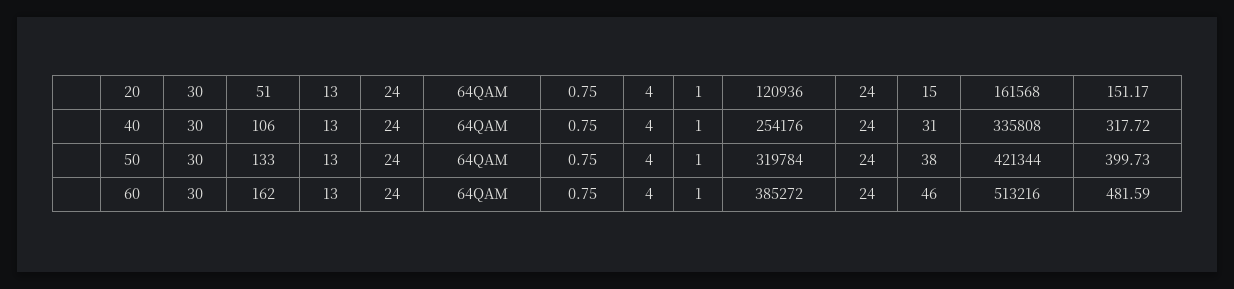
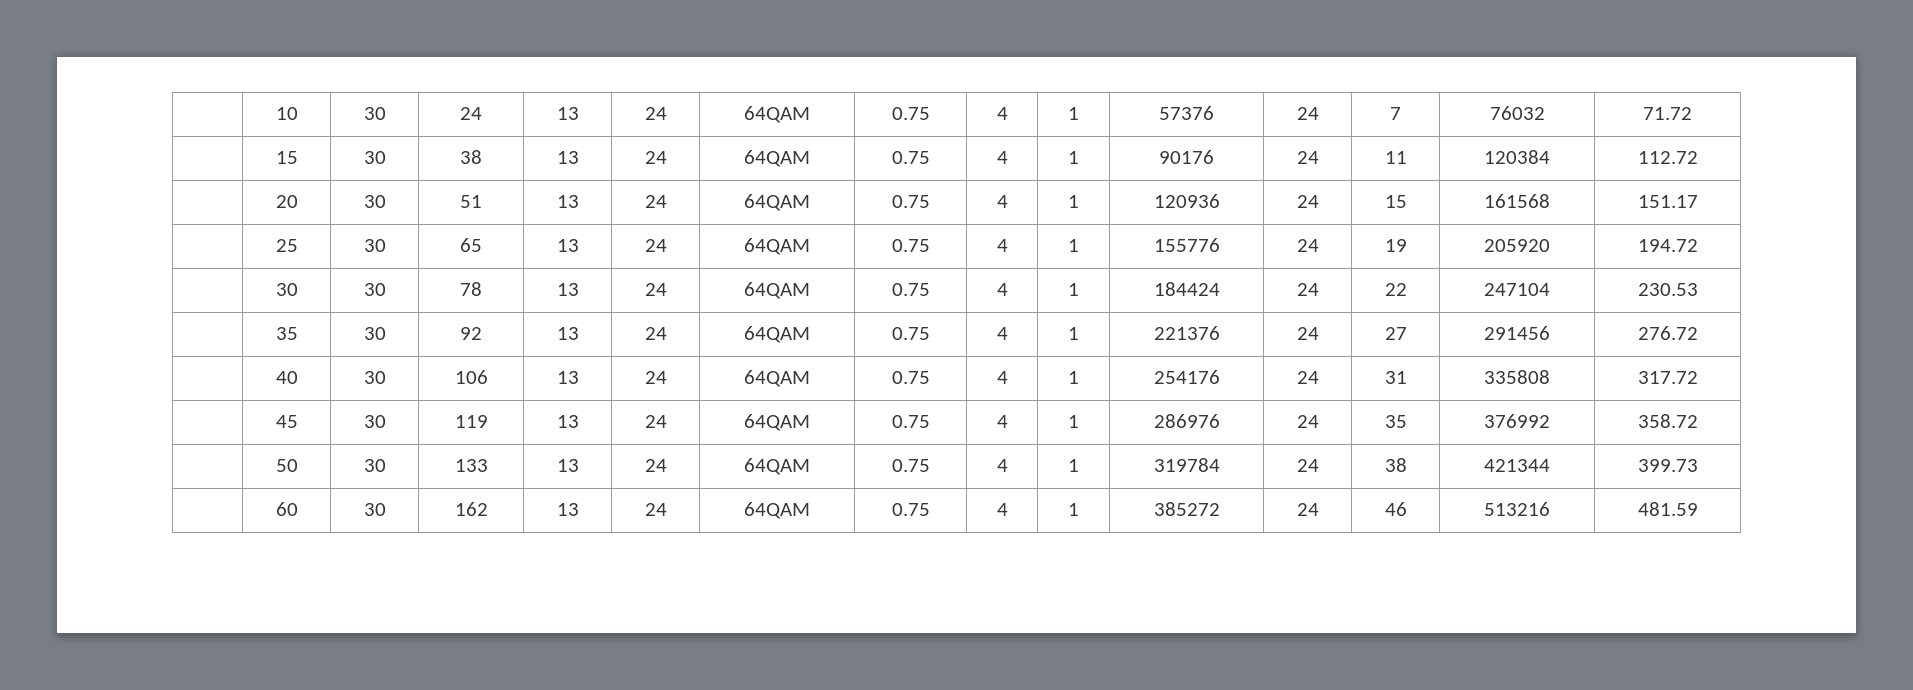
(124, 91) none -> [275,107,298,120] [363,107,386,120] [460,107,482,120] [556,107,579,120] [644,107,667,120] [744,106,810,123] [891,107,930,120] [996,107,1008,120] [1068,107,1079,120] [1159,106,1214,120] [1296,107,1319,120] [1390,107,1401,120] [1489,106,1545,120] [1643,107,1692,120] [275,151,298,164] [363,151,386,164] [460,150,482,164] [556,151,579,164] [644,151,667,164] [744,150,810,167] [891,151,930,164] [996,151,1008,164] [1068,151,1079,164] [1159,150,1214,164] [1296,151,1319,164] [1384,151,1407,164] [1484,150,1550,164] [1637,151,1698,164] | 10 | 30 | 24 | 13 | 24 | 64QAM | 0.75 | 4 | 1 | 57376 | 24 | 7 | 76032 | 71.72 // | 15 | 30 | 38 | 13 | 24 | 64QAM | 0.75 | 4 | 1 | 90176 | 24 | 11 | 120384 | 112.72 //
(1149, 91) none -> [275,239,298,252] [363,239,386,252] [460,238,482,252] [556,239,579,252] [644,239,667,252] [744,238,810,255] [891,239,930,252] [996,239,1008,252] [1068,239,1079,252] [1153,238,1220,252] [1296,239,1319,252] [1384,239,1407,252] [1484,239,1550,252] [1637,239,1698,252] [275,283,298,296] [363,283,386,296] [460,282,482,296] [556,283,579,296] [644,283,667,296] [744,282,810,299] [891,283,930,296] [996,283,1008,296] [1068,283,1079,296] [1153,282,1220,296] [1296,283,1319,296] [1384,283,1407,296] [1484,283,1550,296] [1637,283,1698,296] [275,327,298,340] [363,327,386,340] [460,327,482,340] [556,327,579,340] [644,327,667,340] [744,326,810,343] [891,327,930,340] [996,327,1008,340] [1068,327,1079,340] [1153,326,1220,340] [1296,327,1319,340] [1384,327,1407,340] [1484,326,1550,340] [1637,326,1698,340] // | 25 | 30 | 65 | 13 | 24 | 64QAM | 0.75 | 4 | 1 | 155776 | 24 | 19 | 205920 | 194.72 // | 30 | 30 | 78 | 13 | 24 | 64QAM | 0.75 | 4 | 1 | 184424 | 24 | 22 | 247104 | 230.53 // | 35 | 30 | 92 | 13 | 24 | 64QAM | 0.75 | 4 | 1 | 221376 | 24 | 27 | 291456 | 276.72
(1150, 125) none -> [275,415,298,428] [363,415,386,428] [454,415,488,428] [556,415,579,428] [644,415,667,428] [744,414,810,431] [891,415,930,428] [996,415,1008,428] [1068,415,1079,428] [1153,414,1220,428] [1296,415,1319,428] [1384,415,1407,428] [1484,414,1550,428] [1637,414,1698,428] // | 45 | 30 | 119 | 13 | 24 | 64QAM | 0.75 | 4 | 1 | 286976 | 24 | 35 | 376992 | 358.72

